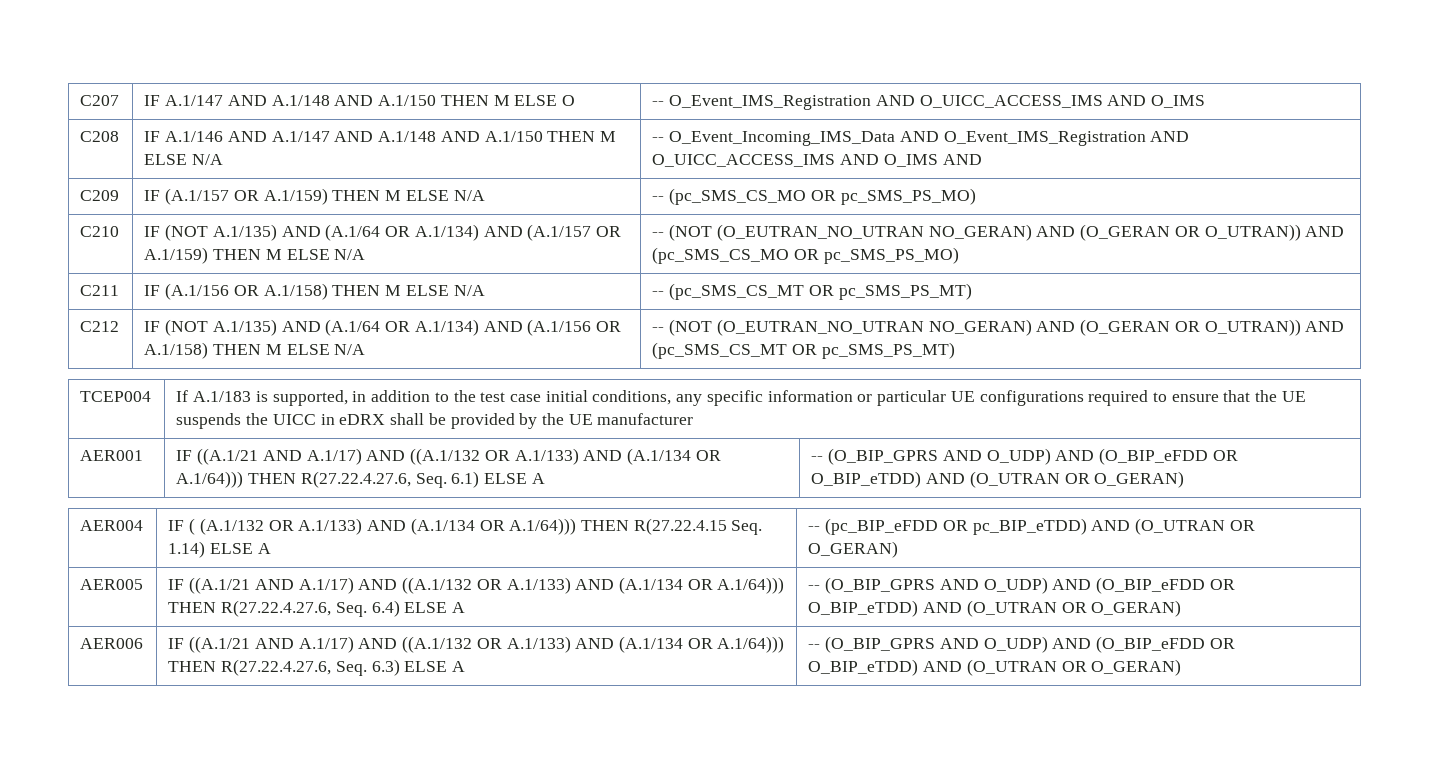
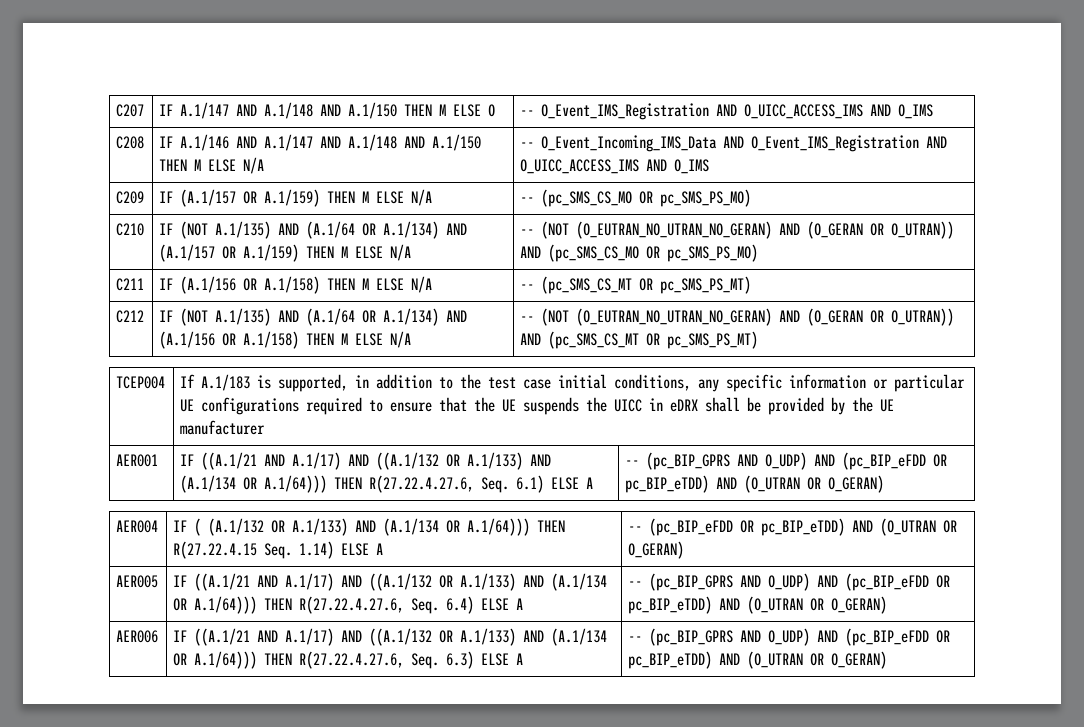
[942,154,982,165] AND -> (710, 166) none
[716,224,1032,241] (O_EUTRAN_NO_UTRAN NO_GERAN) -> [576,221,773,239] (O_EUTRAN_NO_UTRAN_NO_GERAN)
[716,319,1032,336] (O_EUTRAN_NO_UTRAN NO_GERAN) -> [576,308,773,326] (O_EUTRAN_NO_UTRAN_NO_GERAN)
[828,448,1238,465] [811,471,922,488] (O_BIP_GPRS AND O_UDP) AND (O_BIP_eFDD OR O_BIP_eTDD) -> [646,452,948,470] [625,475,710,493] (pc_BIP_GPRS AND O_UDP) AND (pc_BIP_eFDD OR pc_BIP_eTDD)
[825,577,1235,594] [808,600,919,617] (O_BIP_GPRS AND O_UDP) AND (O_BIP_eFDD OR O_BIP_eTDD) -> [649,573,951,591] [628,596,713,614] (pc_BIP_GPRS AND O_UDP) AND (pc_BIP_eFDD OR pc_BIP_eTDD)
[825,636,1235,653] [808,659,919,676] (O_BIP_GPRS AND O_UDP) AND (O_BIP_eFDD OR O_BIP_eTDD) -> [649,628,951,646] [628,651,713,669] (pc_BIP_GPRS AND O_UDP) AND (pc_BIP_eFDD OR pc_BIP_eTDD)

